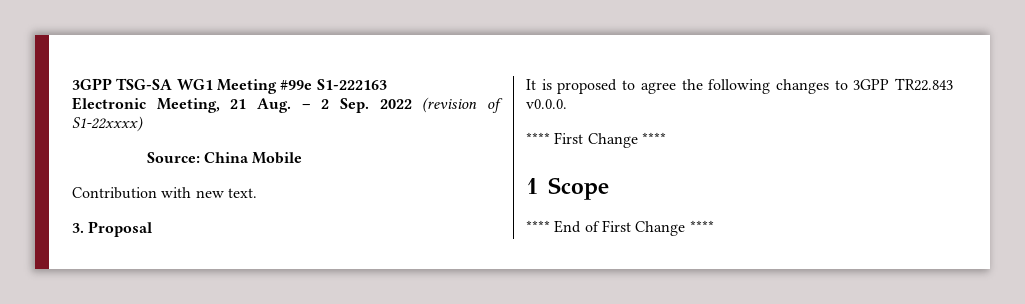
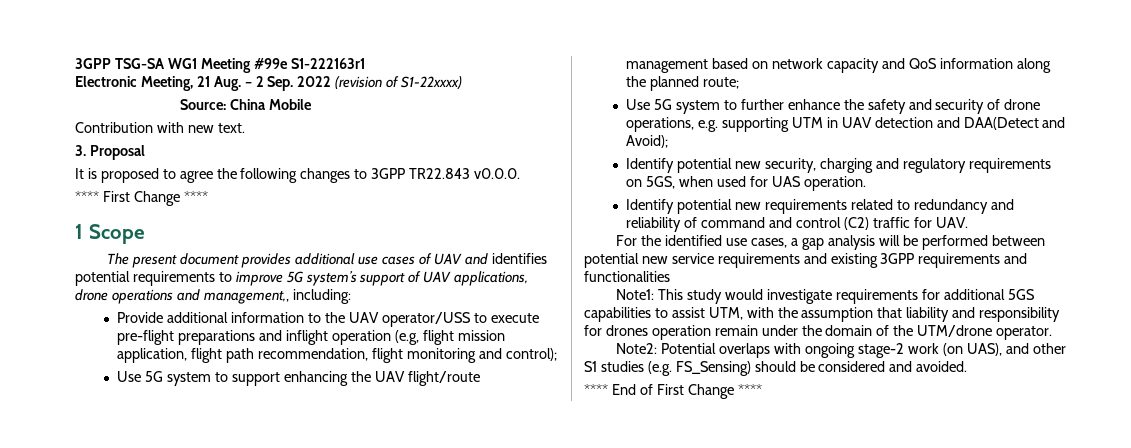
[316,79,387,90] S1-222163 -> [290,58,365,69] S1-222163r1
(609, 188) none -> [107,253,547,268] [75,271,529,286] [75,289,351,304] [117,312,539,327] [117,330,505,345] [117,348,557,363] [117,371,480,386] [626,58,1051,73] [626,76,740,91] [626,99,1041,114] [626,117,1066,132] [626,135,669,148] [626,158,1051,173] [626,176,866,191] [626,199,1014,214] [626,217,968,232] [616,235,1045,250] [584,253,1028,268] [584,271,670,282] [616,289,1035,304] [584,307,1061,322] [584,325,1053,340] [616,343,1066,358] [584,361,968,376] // The present document provides additional use cases of UAV and identifies potential requirements to improve 5G system’s support of UAV applications, drone operations and management,, including: // Provide additional information to the UAV operator/USS to execute pre-flight preparations and inflight operation (e.g, flight mission application, flight path recommendation, flight monitoring and control); // Use 5G system to support enhancing the UAV flight/route management based on network capacity and QoS information along the planned route; // Use 5G system to further enhance the safety and security of drone operations, e.g. supporting UTM in UAV detection and DAA(Detect and Avoid); // Identify potential new security, charging and regulatory requirements on 5GS, when used for UAS operation. // Identify potential new requirements related to redundancy and reliability of command and control (C2) traffic for UAV. // For the identified use cases, a gap analysis will be performed between potential new service requirements and existing 3GPP requirements and functionalities // Note1: This study would investigate requirements for additional 5GS capabilities to assist UTM, with the assumption that liability and responsibility for drones operation remain under the domain of the UTM/drone operator. // Note2: Potential overlaps with ongoing stage-2 work (on UAS), and other S1 studies (e.g. FS_Sensing) should be considered and avoided.

